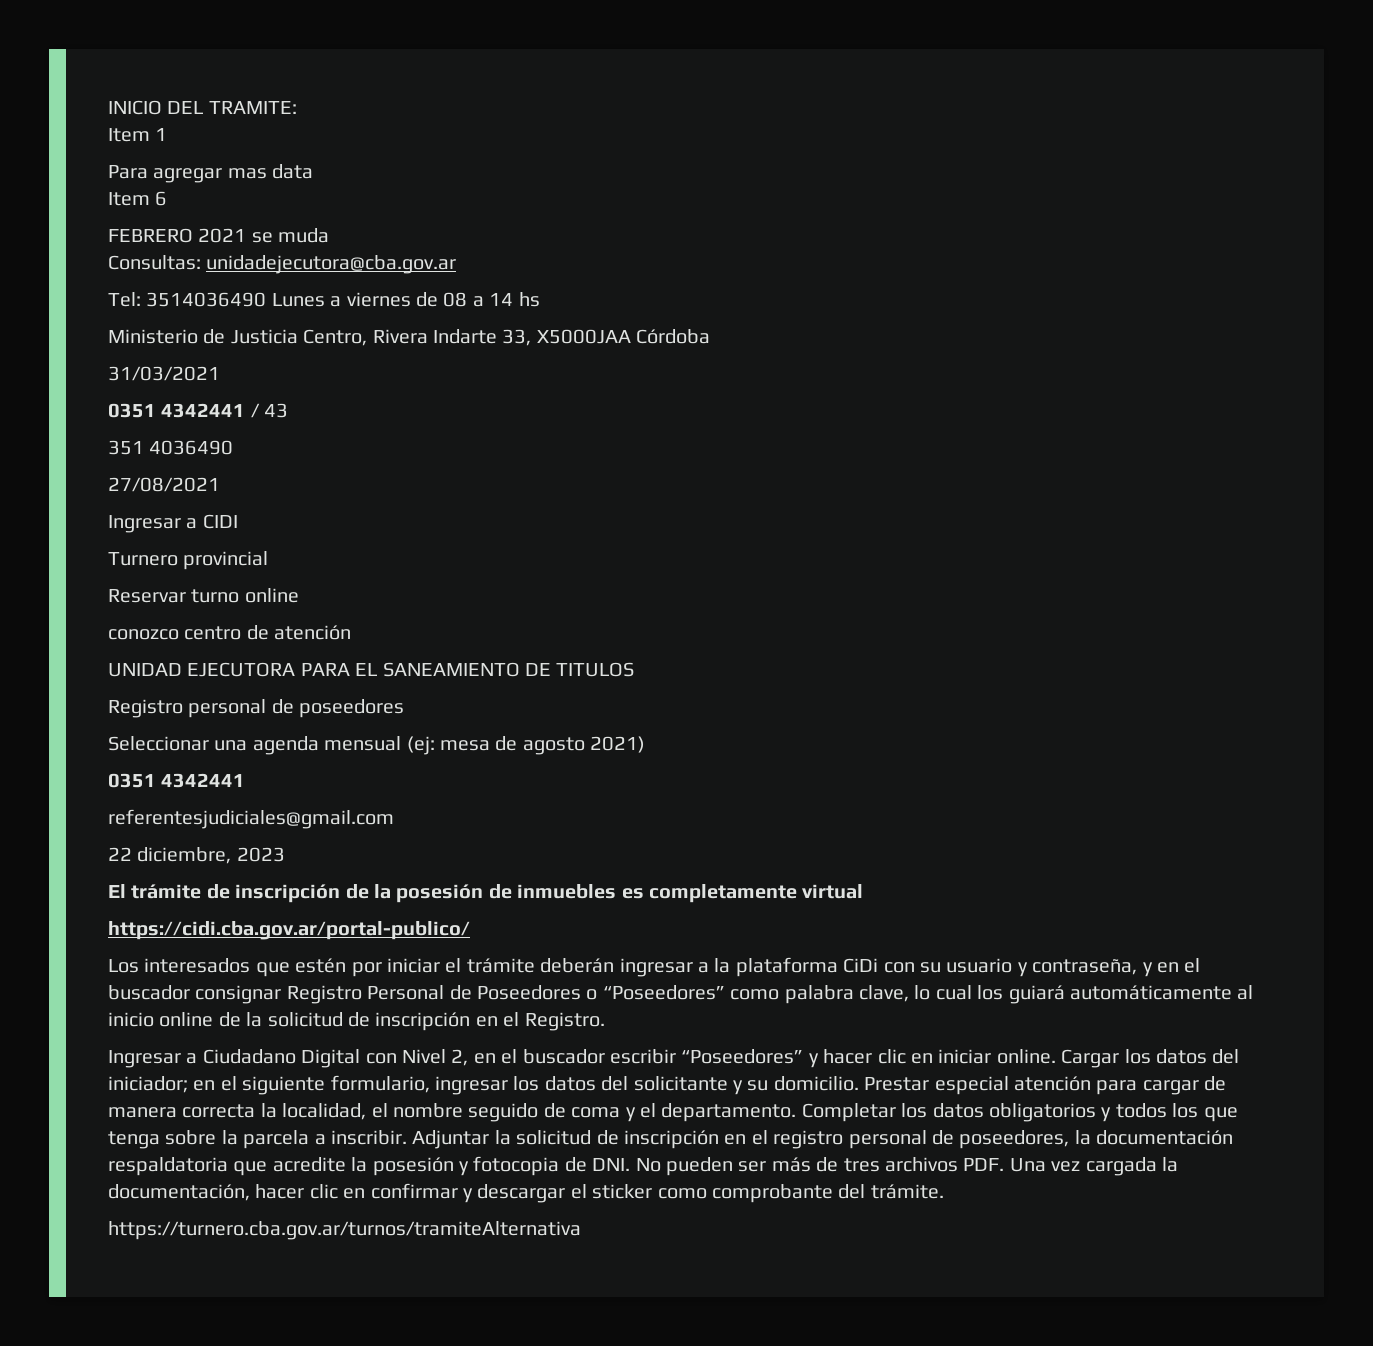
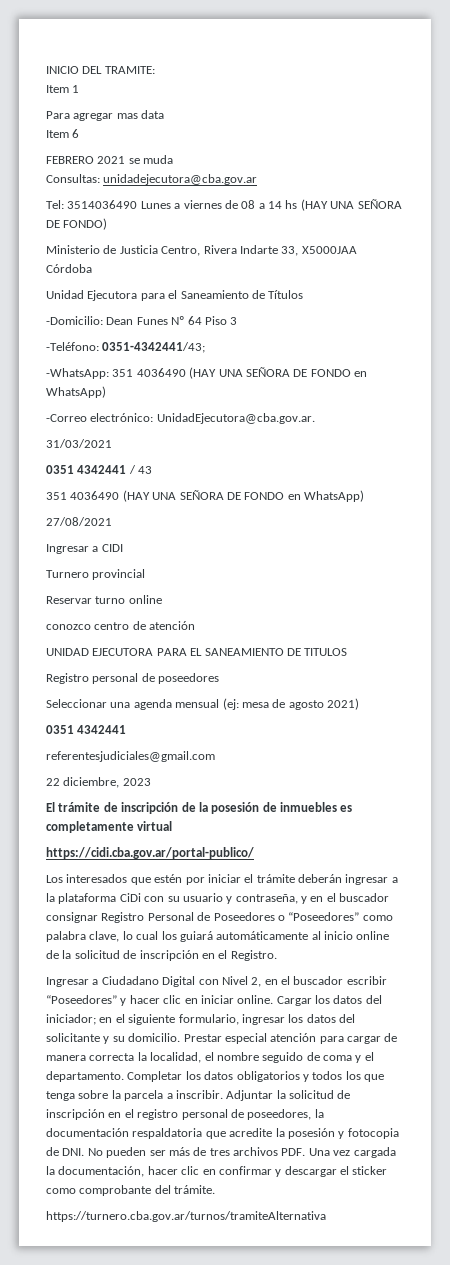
(540, 299) none -> [300,199,402,211] [46,218,108,230] (HAY UNA SEÑORA DE FONDO)
(711, 336) none -> [46,290,304,301] [46,316,238,325] [46,342,206,353] [46,367,367,379] [46,386,106,398] [46,413,315,424] // Unidad Ejecutora para el Saneamiento de Títulos // -Domicilio: Dean Funes Nº 64 Piso 3 // -Teléfono: 0351-4342441/43; // -WhatsApp: 351 4036490 (HAY UNA SEÑORA DE FONDO en WhatsApp) // -Correo electrónico: UnidadEjecutora@cba.gov.ar.
(234, 447) none -> [122,490,364,502] (HAY UNA SEÑORA DE FONDO en WhatsApp)

